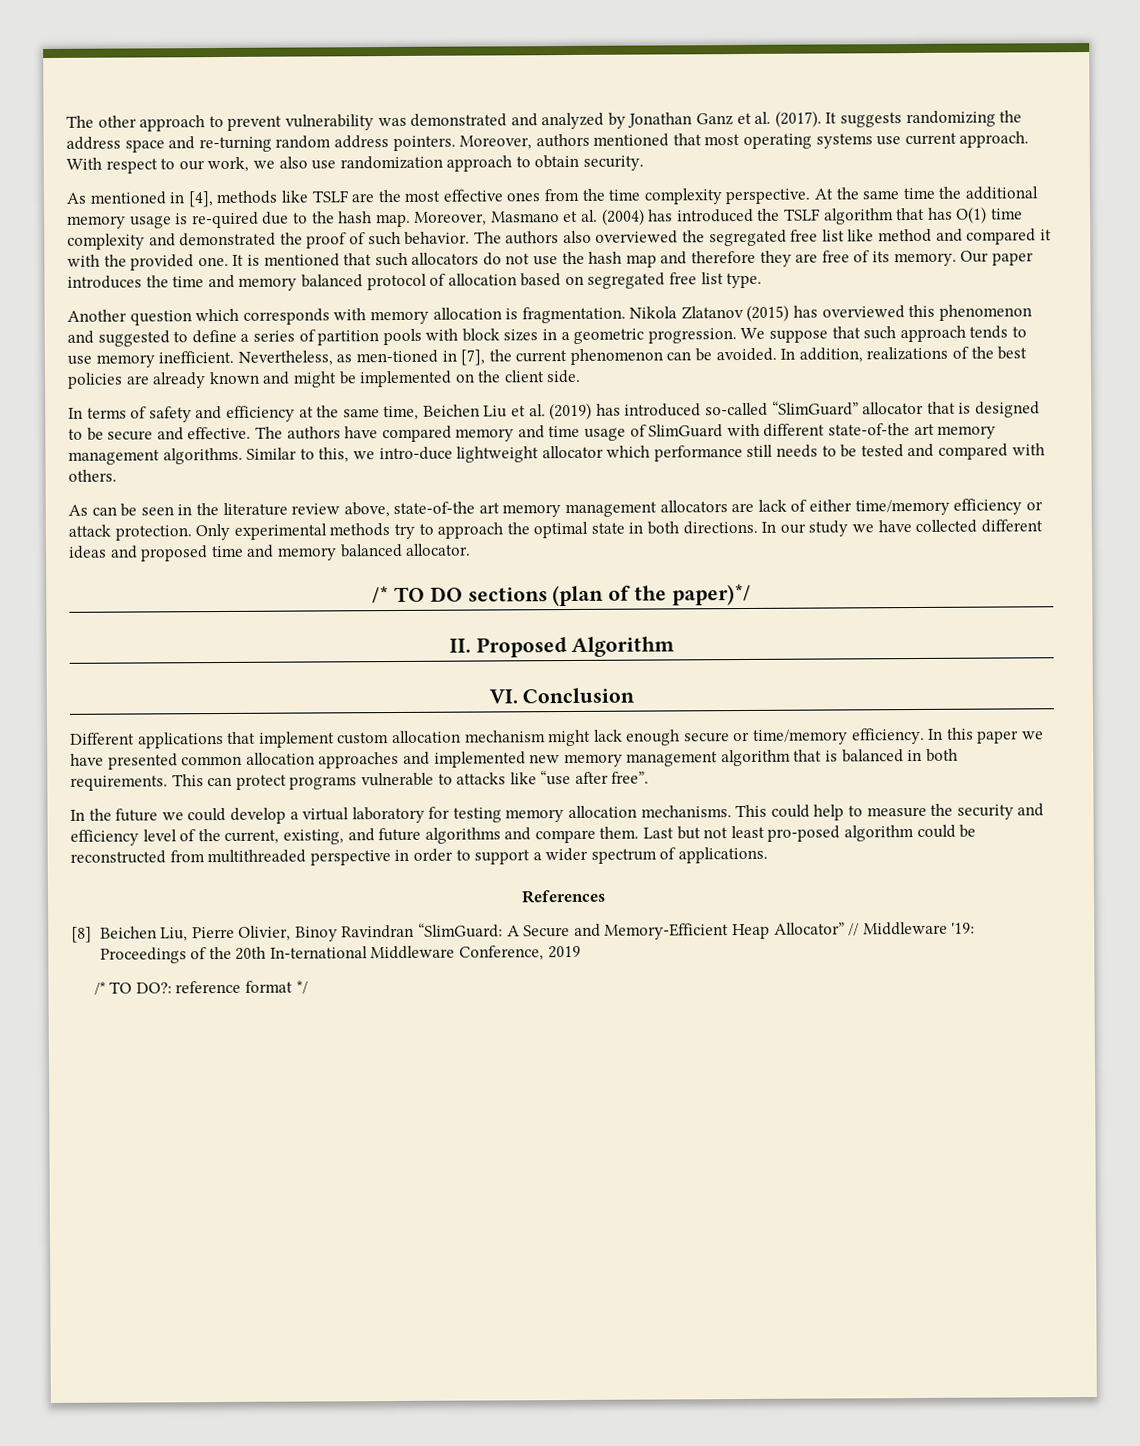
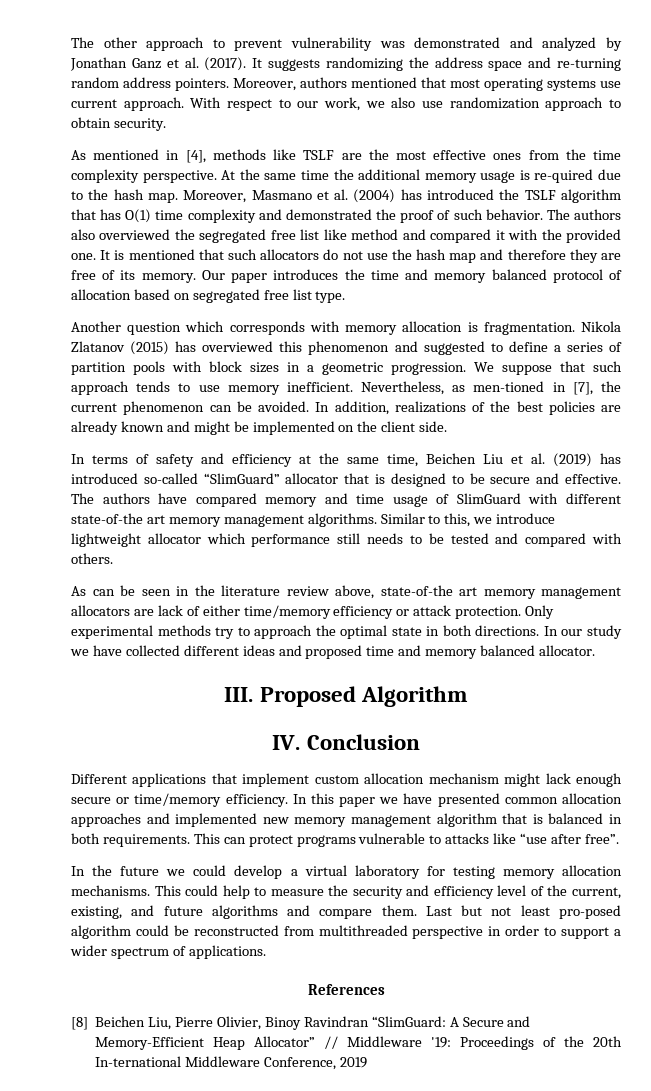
[378,446,453,461] intro-duce -> [496,513,556,524] introduce
[372,583,751,607] [448,638,471,653] /* TO DO sections (plan of the paper)*/ // II. -> [224,687,254,702] III.
[488,689,518,704] VI. -> [272,735,301,750] IV.
[93,980,308,995] // /* TO DO?: reference format */ -> (367, 1062) none

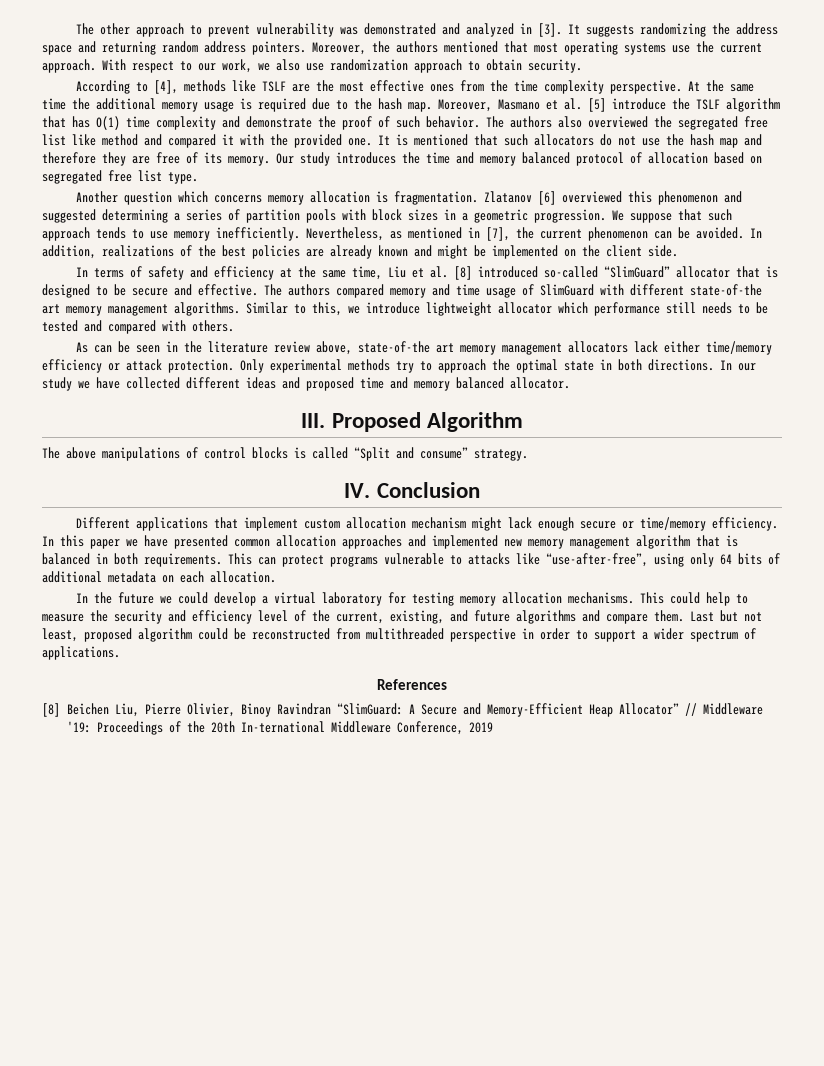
[606,37,623,51] [70,57,247,71] by Jonathan Ganz et al. (2017). -> [519,23,562,37] in [3].
[557,58,621,71] re-turning -> [102,41,156,55] returning
(296, 84) none -> [372,41,390,53] the
(621, 84) none -> [696,41,714,53] the
[71,149,180,160] As mentioned in -> [75,80,148,94] According to
[534,169,594,183] re-quired -> [258,98,306,112] required
[353,189,495,203] (2004) has introduced -> [588,98,666,112] [5] introduce
[285,209,372,220] demonstrated -> [246,116,312,128] demonstrate
[231,273,268,283] paper -> [300,152,330,166] study
[229,321,340,335] corresponds with -> [213,195,262,203] concerns
[581,321,621,332] [71,341,197,355] Nikola Zlatanov (2015) has -> [483,191,556,205] Zlatanov [6]
[490,341,548,352] to define -> [102,209,168,223] determining
[286,382,353,392] inefficient. -> [216,227,300,241] inefficiently.
[473,381,545,392] men-tioned -> [408,227,462,239] mentioned
[426,453,476,464] Beichen -> (382, 273) none
[553,453,621,467] (2019) has -> [453,266,472,280] [8]
[158,493,188,504] have -> (330, 290) none
[133,605,200,616] are lack of -> [633,341,658,353] lack
(468, 696) none -> [42,447,528,461] // The above manipulations of control blocks is called “Split and consume” strategy.
[520,833,619,844] “use after free”. -> [546,553,780,567] [42,571,276,583] “use-after-free”, using only 64 bits of additional metadata on each allocation.
[520,905,621,919] least pro-posed -> [42,628,132,642] least, proposed

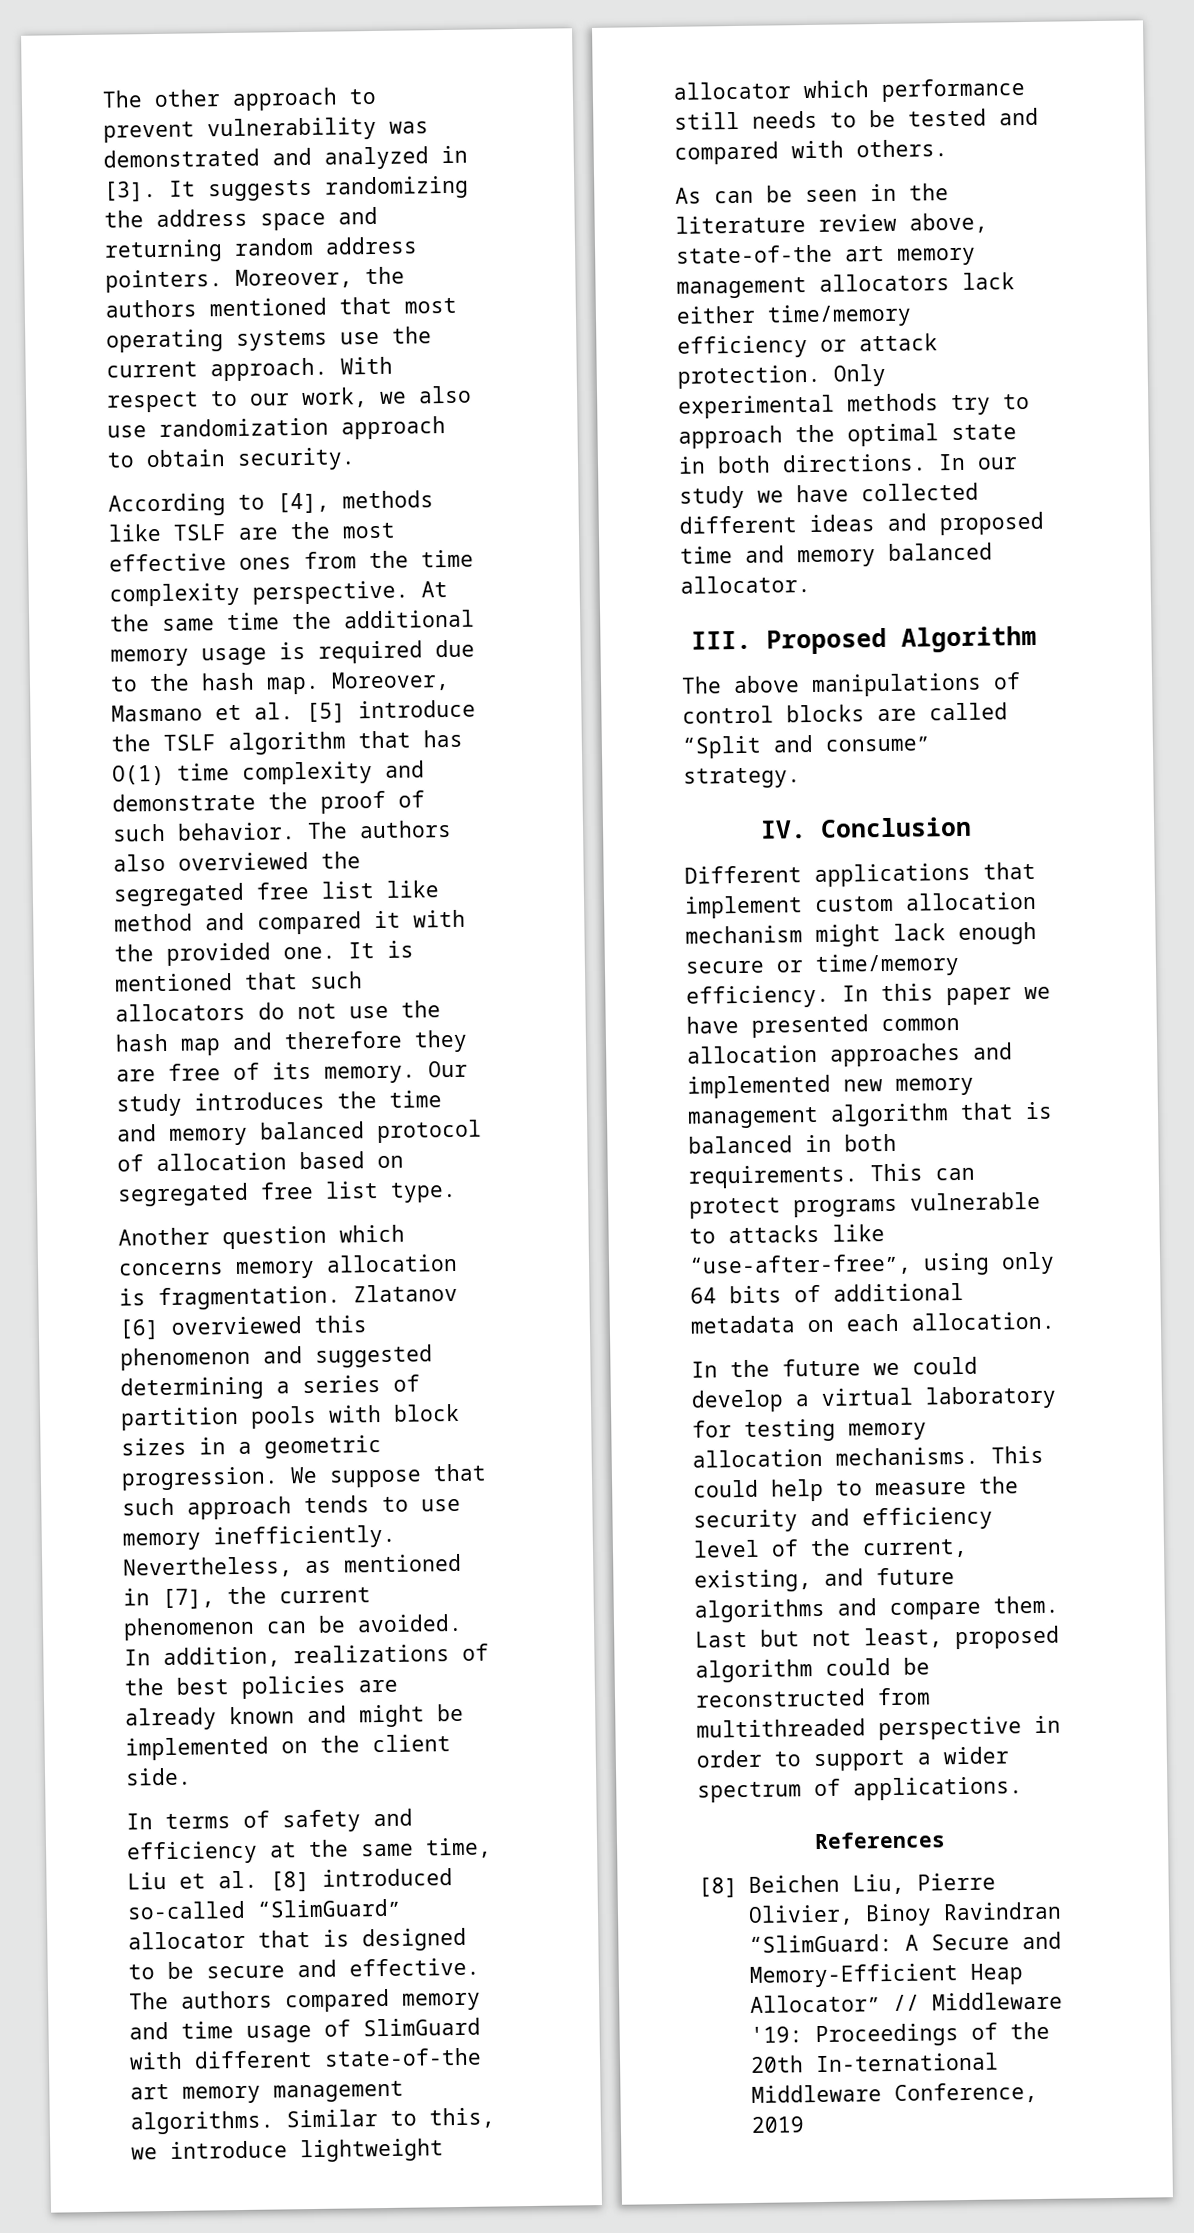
[294,447,306,459] is -> [877,708,917,722] are

